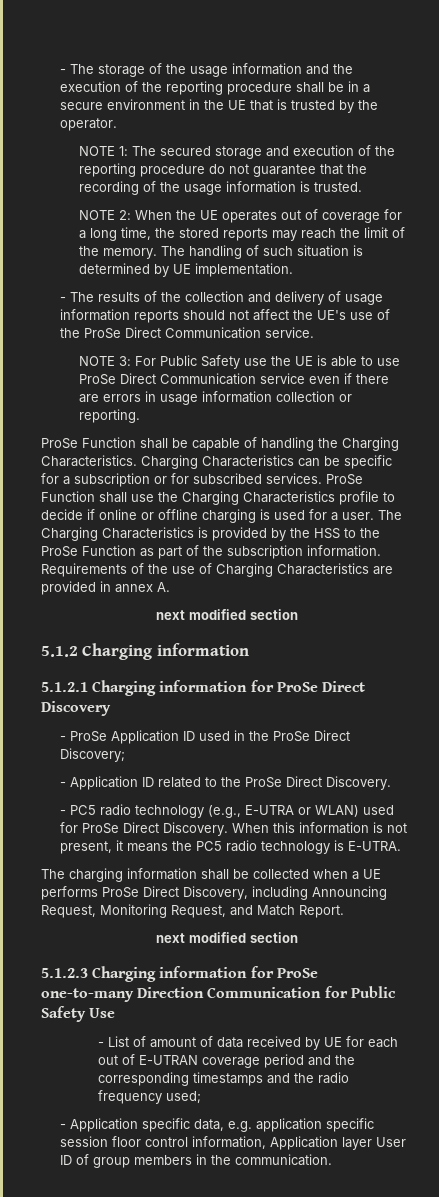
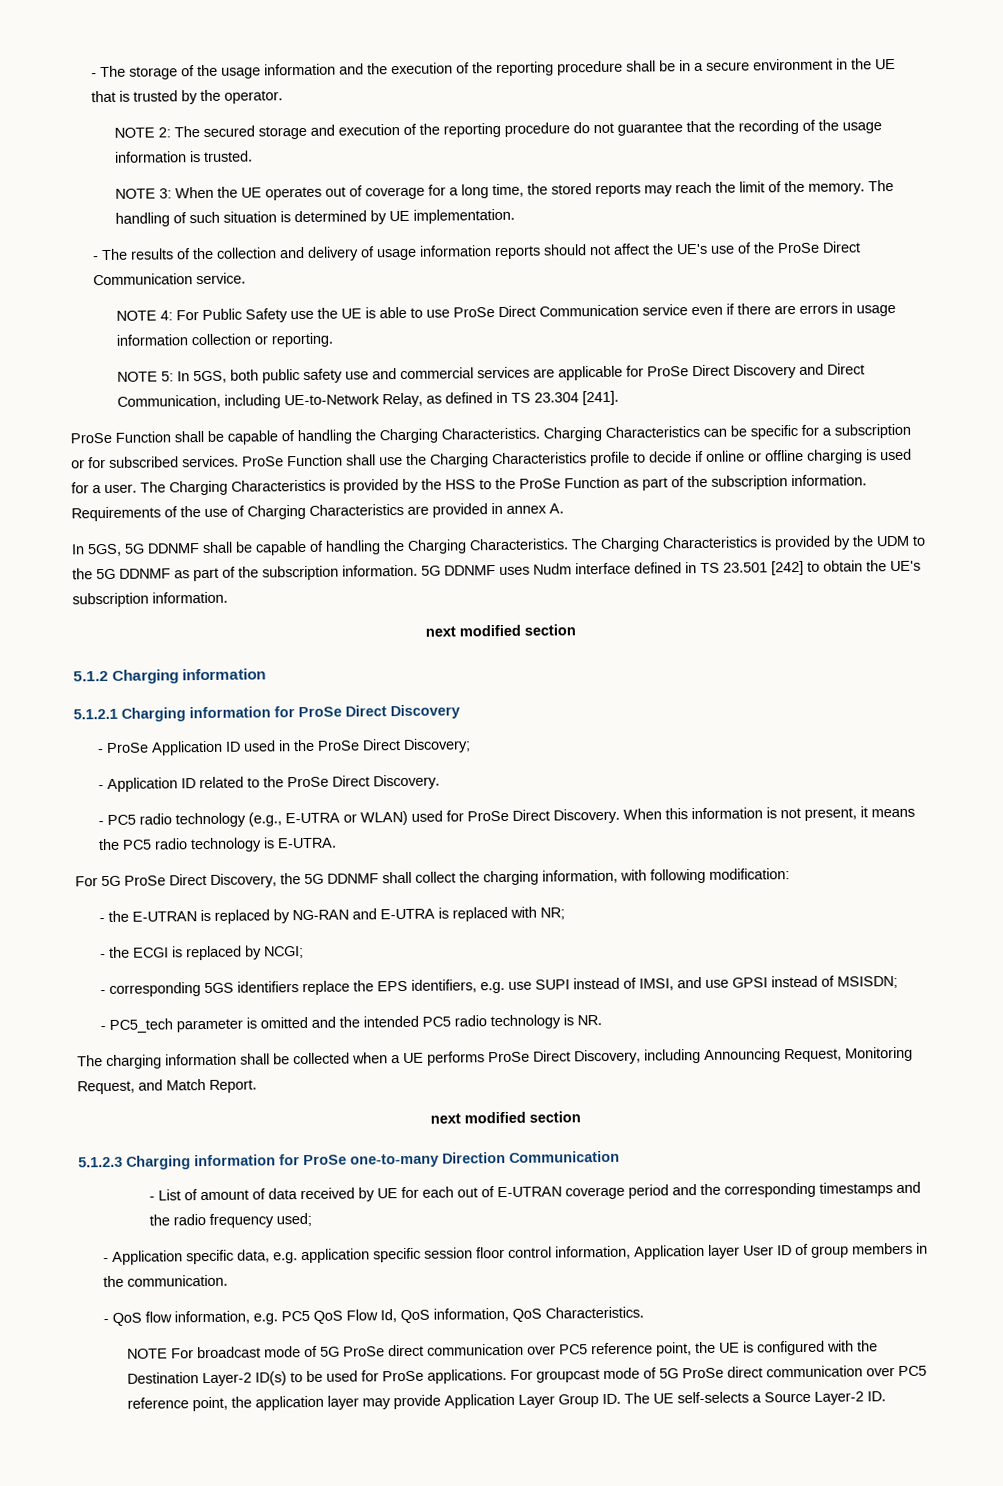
[119,146,129,156] 1: -> [158,127,172,138] 2:
[119,210,132,220] 2: -> [159,188,173,199] 3:
[119,356,132,366] 3: -> [160,310,174,321] 4:
(141, 416) none -> [117,363,866,384] [117,390,620,409] // NOTE 5: In 5GS, both public safety use and commercial services are applicable for ProSe Direct Discovery and Direct Communication, including UE-to-Network Relay, as defined in TS 23.304 [241].
(170, 587) none -> [71,535,926,557] [72,560,921,582] [72,591,228,608] // In 5GS, 5G DDNMF shall be capable of handling the Charging Characteristics. The Charging Characteristics is provided by the UDM to the 5G DDNMF as part of the subscription information. 5G DDNMF uses Nudm interface defined in TS 23.501 [242] to obtain the UE's subscription information.
(402, 846) none -> [75,868,790,888] [98,906,565,924] [99,945,304,961] [99,975,898,997] [99,1014,602,1033] // For 5G ProSe Direct Discovery, the 5G DDNMF shall collect the charging information, with following modification: // - the E-UTRAN is replaced by NG-RAN and E-UTRA is replaced with NR; // - the ECGI is replaced by NCGI; // - corresponding 5GS identifiers replace the EPS identifiers, e.g. use SUPI instead of IMSI, and use GPSI instead of MSISDN; // - PC5_tech parameter is omitted and the intended PC5 radio technology is NR.
[324,986,396,998] [41,1006,116,1022] for Public Safety Use -> (620, 1156) none
(333, 1160) none -> [102,1306,644,1326] [127,1340,879,1359] [127,1365,928,1387] [127,1391,887,1412] // - QoS flow information, e.g. PC5 QoS Flow Id, QoS information, QoS Characteristics. // NOTE For broadcast mode of 5G ProSe direct communication over PC5 reference point, the UE is configured with the Destination Layer-2 ID(s) to be used for ProSe applications. For groupcast mode of 5G ProSe direct communication over PC5 reference point, the application layer may provide Application Layer Group ID. The UE self-selects a Source Layer-2 ID.

